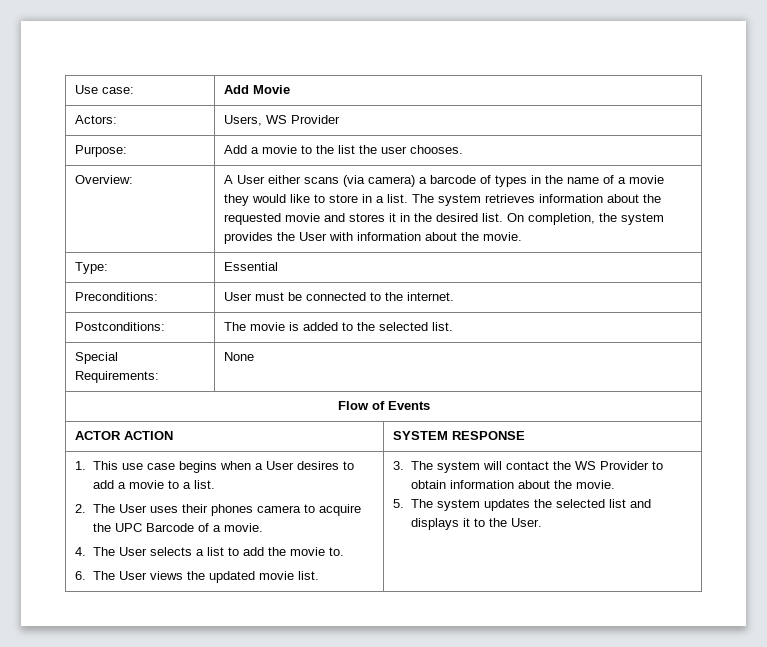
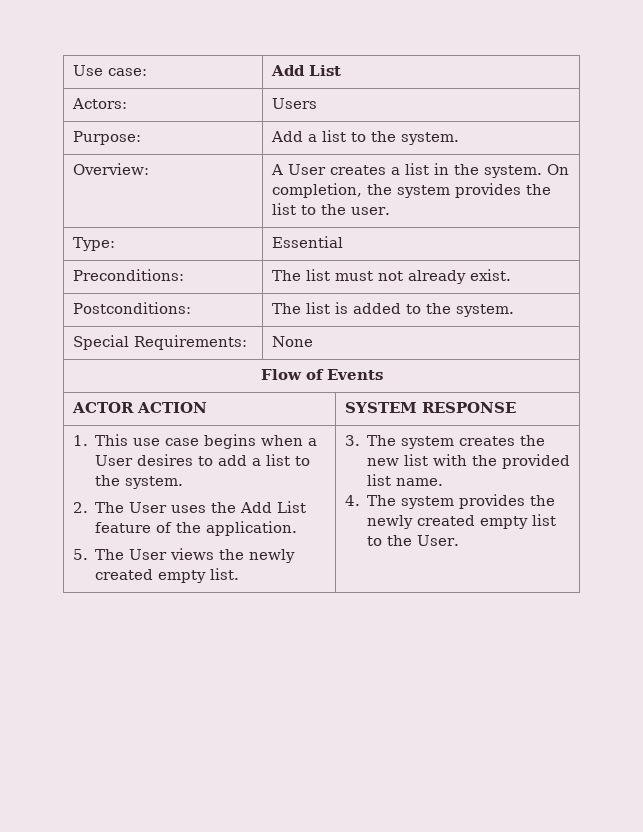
[253,85,291,94] Movie -> [308,65,341,76] List
[224,115,341,126] Users, WS Provider -> [271,98,317,109] Users
[262,145,464,154] movie to the list the user chooses. -> [321,130,459,145] list to the system.
[268,175,665,187] [224,194,662,206] [224,213,504,225] either scans (via camera) a barcode of types in the name of a movie they would like to store in a list. The system retrieves information about the requested movie and stores it in the desired list. -> [329,163,542,178] creates a list in the system.
[299,232,523,241] [75,262,109,274] [224,262,279,271] [75,292,159,301] [224,292,455,301] User with information about the movie. // Type: | Essential // Preconditions: | User must be connected to the internet. -> [271,203,390,215] [72,237,115,251] [271,236,343,248] [72,269,184,281] [271,269,511,284] list to the user. // Type: | Essential // Preconditions: | The list must not already exist.
[250,322,286,331] movie -> [305,302,330,314] list
[379,322,454,331] selected list. -> [455,304,514,317] system.
[128,480,215,489] movie to a list. -> [265,454,310,466] [94,475,183,489] list to the system.
[181,504,361,516] [92,523,263,532] [75,547,344,556] [75,571,87,580] their phones camera to acquire the UPC Barcode of a movie. // 4. The User selects a list to add the movie to. // 6. -> [210,501,306,513] [94,521,297,536] [72,549,88,560] the Add List feature of the application. // 5.
[208,571,294,583] updated movie -> [248,549,295,563] [94,569,206,583] newly created empty
[482,461,663,470] [410,480,615,489] [393,499,651,511] [410,518,470,530] will contact the WS Provider to obtain information about the movie. // 5. The system updates the selected list and displays it -> [458,435,545,446] [366,454,570,469] [366,474,443,486] [344,494,555,509] [366,514,556,529] creates the new list with the provided list name. // 4. The system provides the newly created empty list

